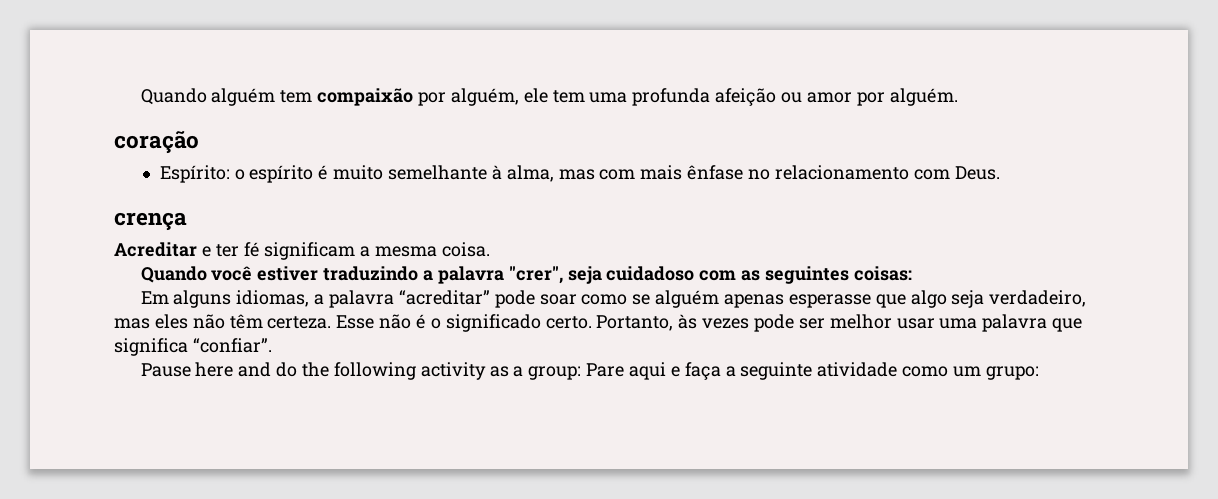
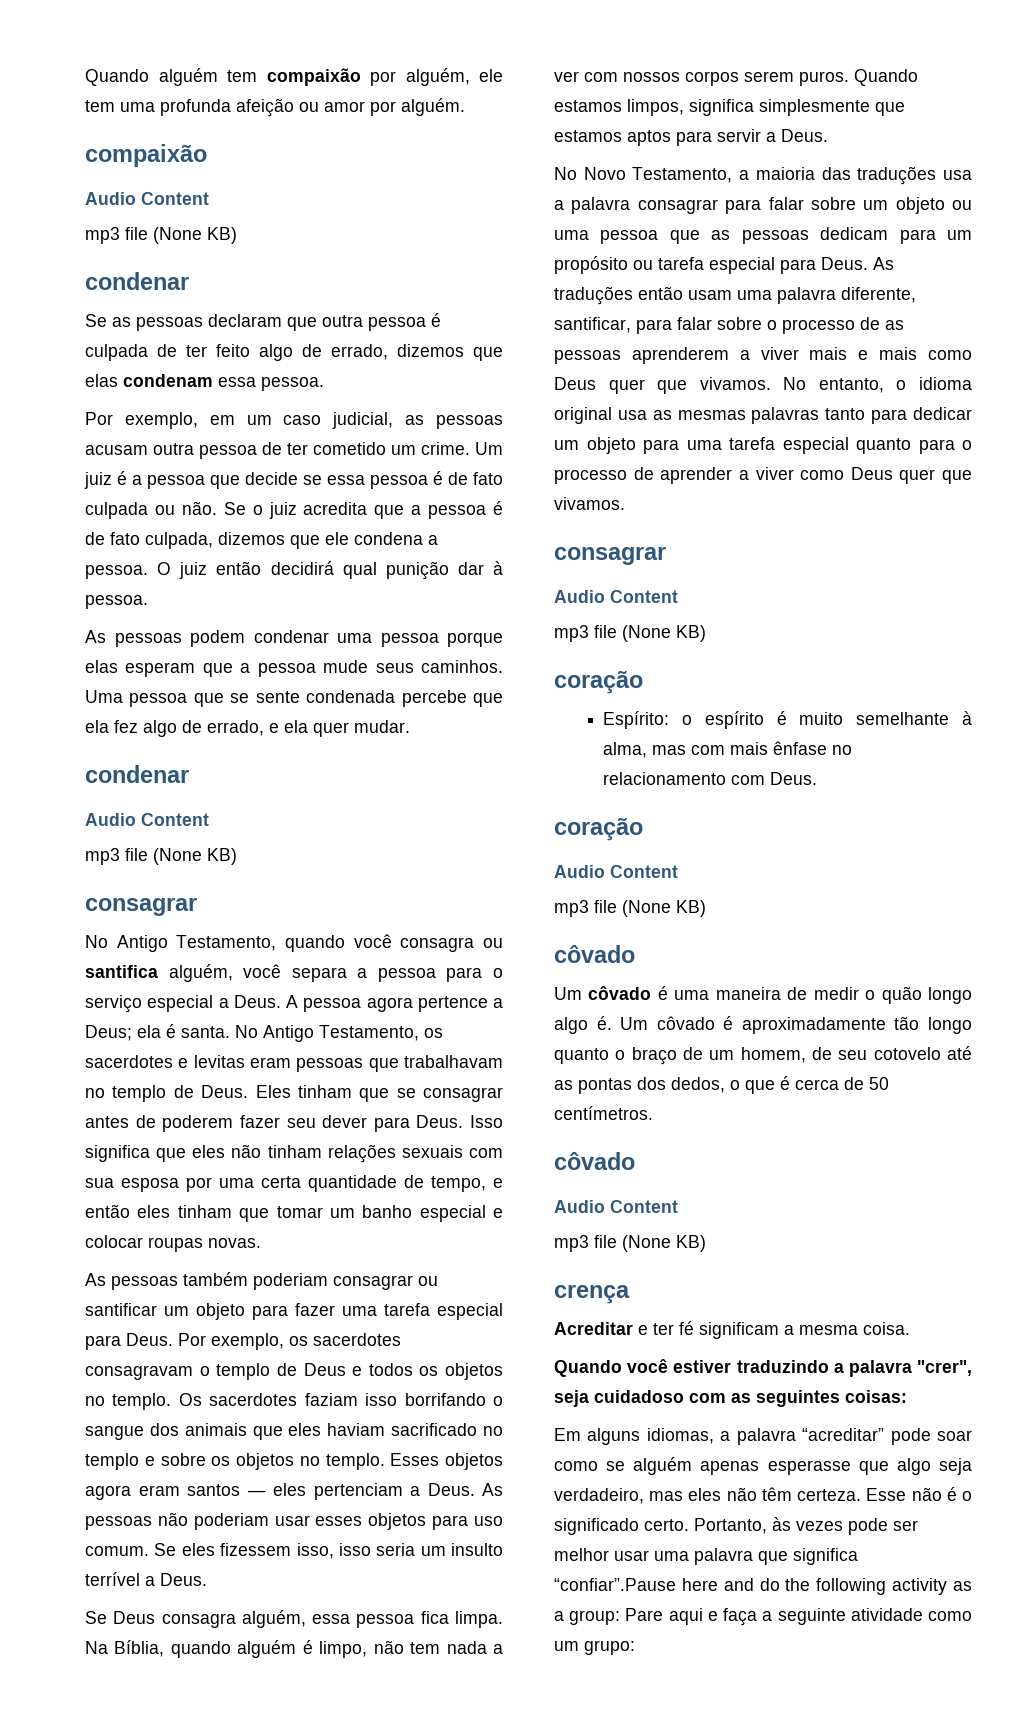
(958, 97) none -> [85,144,207,167] [85,192,209,205] [85,227,237,244] [85,272,189,290] [85,313,441,331] [85,344,503,361] [85,374,324,391] [85,412,503,429] [85,442,503,459] [84,471,503,489] [85,501,503,519] [85,532,438,549] [85,561,503,580] [85,595,148,609] [85,630,503,647] [85,660,503,677] [85,690,503,707] [85,720,410,737] [85,765,189,783] [85,813,209,826] [85,848,237,865] [85,898,197,916] [85,934,504,952] [85,964,503,982] [85,995,503,1013] [85,1024,443,1042] [85,1055,503,1072] [85,1085,503,1102] [85,1115,503,1132] [85,1144,503,1163] [85,1175,503,1192] [85,1204,503,1222] [85,1235,261,1252] [85,1272,438,1290] [85,1303,503,1320] [85,1333,401,1350] [85,1363,503,1380] [85,1393,503,1410] [85,1423,503,1440] [85,1453,503,1470] [85,1483,503,1500] [85,1512,503,1530] [85,1543,503,1559] [85,1572,207,1586] [85,1610,503,1628] [85,1640,504,1658] [554,69,918,86] [554,99,905,116] [554,129,828,146] [554,166,972,185] [554,197,972,214] [554,227,972,244] [554,256,894,274] [554,286,916,305] [554,317,904,334] [554,347,972,364] [554,377,972,394] [554,407,972,424] [554,437,972,454] [554,467,972,484] [554,497,625,510] [554,547,666,565] [554,590,678,603] [554,625,706,642] // compaixão // Audio Content // mp3 file (None KB) // condenar // Se as pessoas declaram que outra pessoa é culpada de ter feito algo de errado, dizemos que elas condenam essa pessoa. // Por exemplo, em um caso judicial, as pessoas acusam outra pessoa de ter cometido um crime. Um juiz é a pessoa que decide se essa pessoa é de fato culpada ou não. Se o juiz acredita que a pessoa é de fato culpada, dizemos que ele condena a pessoa. O juiz então decidirá qual punição dar à pessoa. // As pessoas podem condenar uma pessoa porque elas esperam que a pessoa mude seus caminhos. Uma pessoa que se sente condenada percebe que ela fez algo de errado, e ela quer mudar. // condenar // Audio Content // mp3 file (None KB) // consagrar // No Antigo Testamento, quando você consagra ou santifica alguém, você separa a pessoa para o serviço especial a Deus. A pessoa agora pertence a Deus; ela é santa. No Antigo Testamento, os sacerdotes e levitas eram pessoas que trabalhavam no templo de Deus. Eles tinham que se consagrar antes de poderem fazer seu dever para Deus. Isso significa que eles não tinham relações sexuais com sua esposa por uma certa quantidade de tempo, e então eles tinham que tomar um banho especial e colocar roupas novas. // As pessoas também poderiam consagrar ou santificar um objeto para fazer uma tarefa especial para Deus. Por exemplo, os sacerdotes consagravam o templo de Deus e todos os objetos no templo. Os sacerdotes faziam isso borrifando o sangue dos animais que eles haviam sacrificado no templo e sobre os objetos no templo. Esses objetos agora eram santos — eles pertenciam a Deus. As pessoas não poderiam usar esses objetos para uso comum. Se eles fizessem isso, isso seria um insulto terrível a Deus. // Se Deus consagra alguém, essa pessoa fica limpa. Na Bíblia, quando alguém é limpo, não tem nada a ver com nossos corpos serem puros. Quando estamos limpos, significa simplesmente que estamos aptos para servir a Deus. // No Novo Testamento, a maioria das traduções usa a palavra consagrar para falar sobre um objeto ou uma pessoa que as pessoas dedicam para um propósito ou tarefa especial para Deus. As traduções então usam uma palavra diferente, santificar, para falar sobre o processo de as pessoas aprenderem a viver mais e mais como Deus quer que vivamos. No entanto, o idioma original usa as mesmas palavras tanto para dedicar um objeto para uma tarefa especial quanto para o processo de aprender a viver como Deus quer que vivamos. // consagrar // Audio Content // mp3 file (None KB)
(1000, 173) none -> [554,817,643,841] [554,865,678,878] [554,900,706,917] [554,945,635,963] [554,986,972,1004] [554,1016,972,1034] [554,1046,972,1065] [554,1076,889,1094] [554,1106,653,1120] [554,1152,635,1170] [554,1200,678,1213] [554,1235,706,1252] // coração // Audio Content // mp3 file (None KB) // côvado // Um côvado é uma maneira de medir o quão longo algo é. Um côvado é aproximadamente tão longo quanto o braço de um homem, de seu cotovelo até as pontas dos dedos, o que é cerca de 50 centímetros. // côvado // Audio Content // mp3 file (None KB)
[192,338,272,353] [140,363,191,377] “confiar”. // Pause -> [554,1578,676,1591] “confiar”.Pause

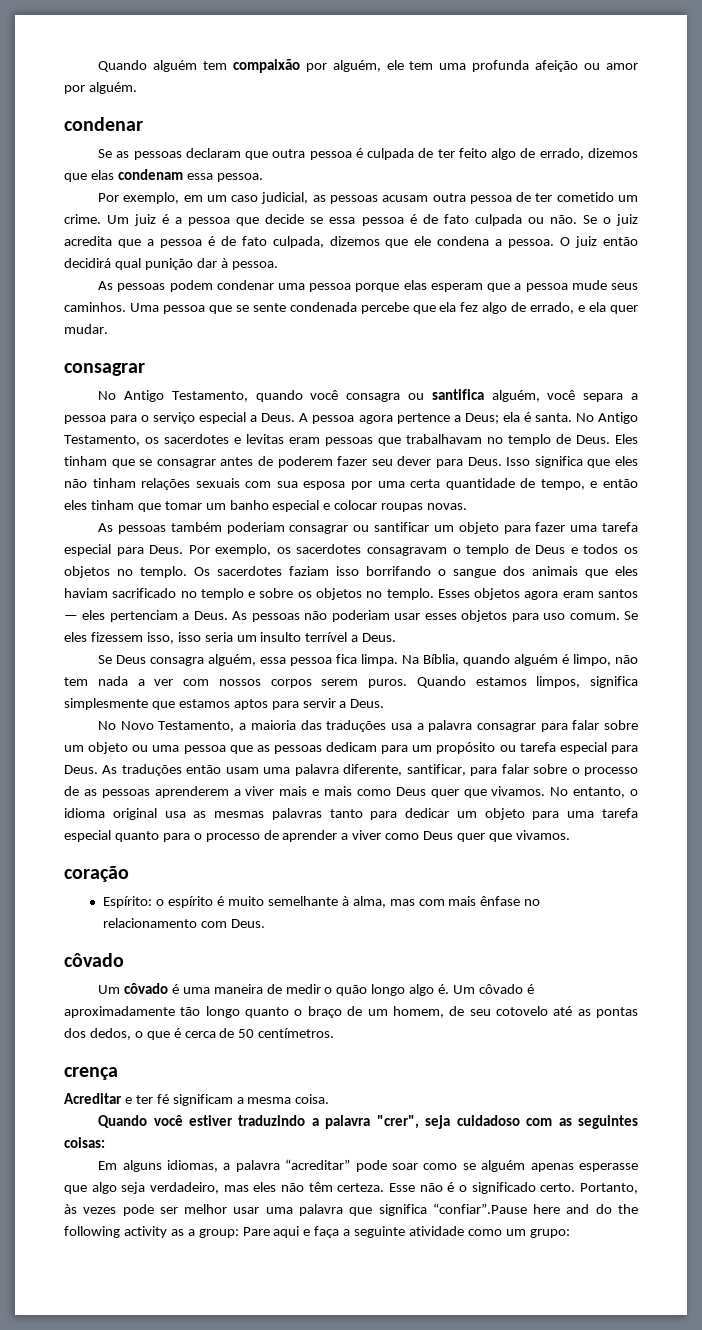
[85,144,207,167] [85,192,209,205] [85,227,237,244] // compaixão // Audio Content // mp3 file (None KB) -> (137, 88) none
[85,765,189,783] [85,813,209,826] [85,848,237,865] // condenar // Audio Content // mp3 file (None KB) -> (108, 329) none
[554,547,666,565] [554,590,678,603] [554,625,706,642] // consagrar // Audio Content // mp3 file (None KB) -> (570, 835) none
[554,817,643,841] [554,865,678,878] [554,900,706,917] // coração // Audio Content // mp3 file (None KB) -> (266, 923) none
[554,1152,635,1170] [554,1200,678,1213] [554,1235,706,1252] // côvado // Audio Content // mp3 file (None KB) -> (335, 1033) none

